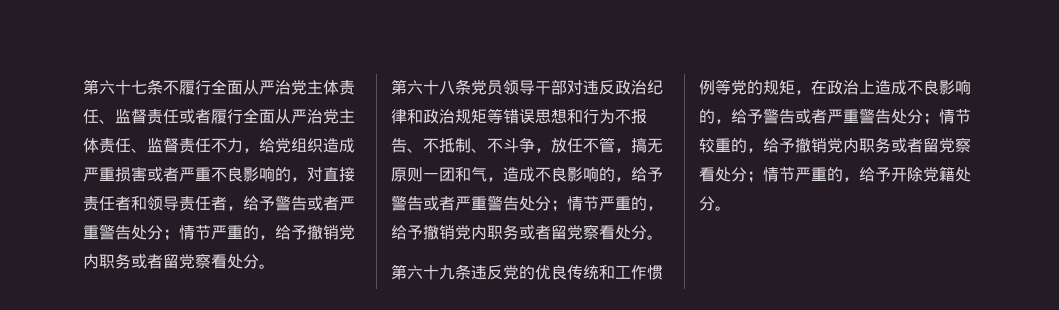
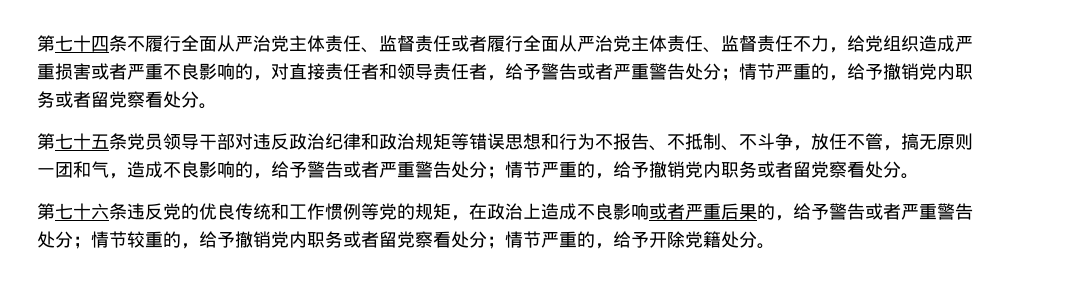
[83,79,147,95] 第六十七 -> [37,35,109,52] 第七十四
[407,80,455,95] 六十八 -> [55,133,109,150] 七十五
[407,265,455,280] 六十九 -> [55,203,109,220] 七十六
(971, 87) none -> [649,203,757,220] 或者严重后果

